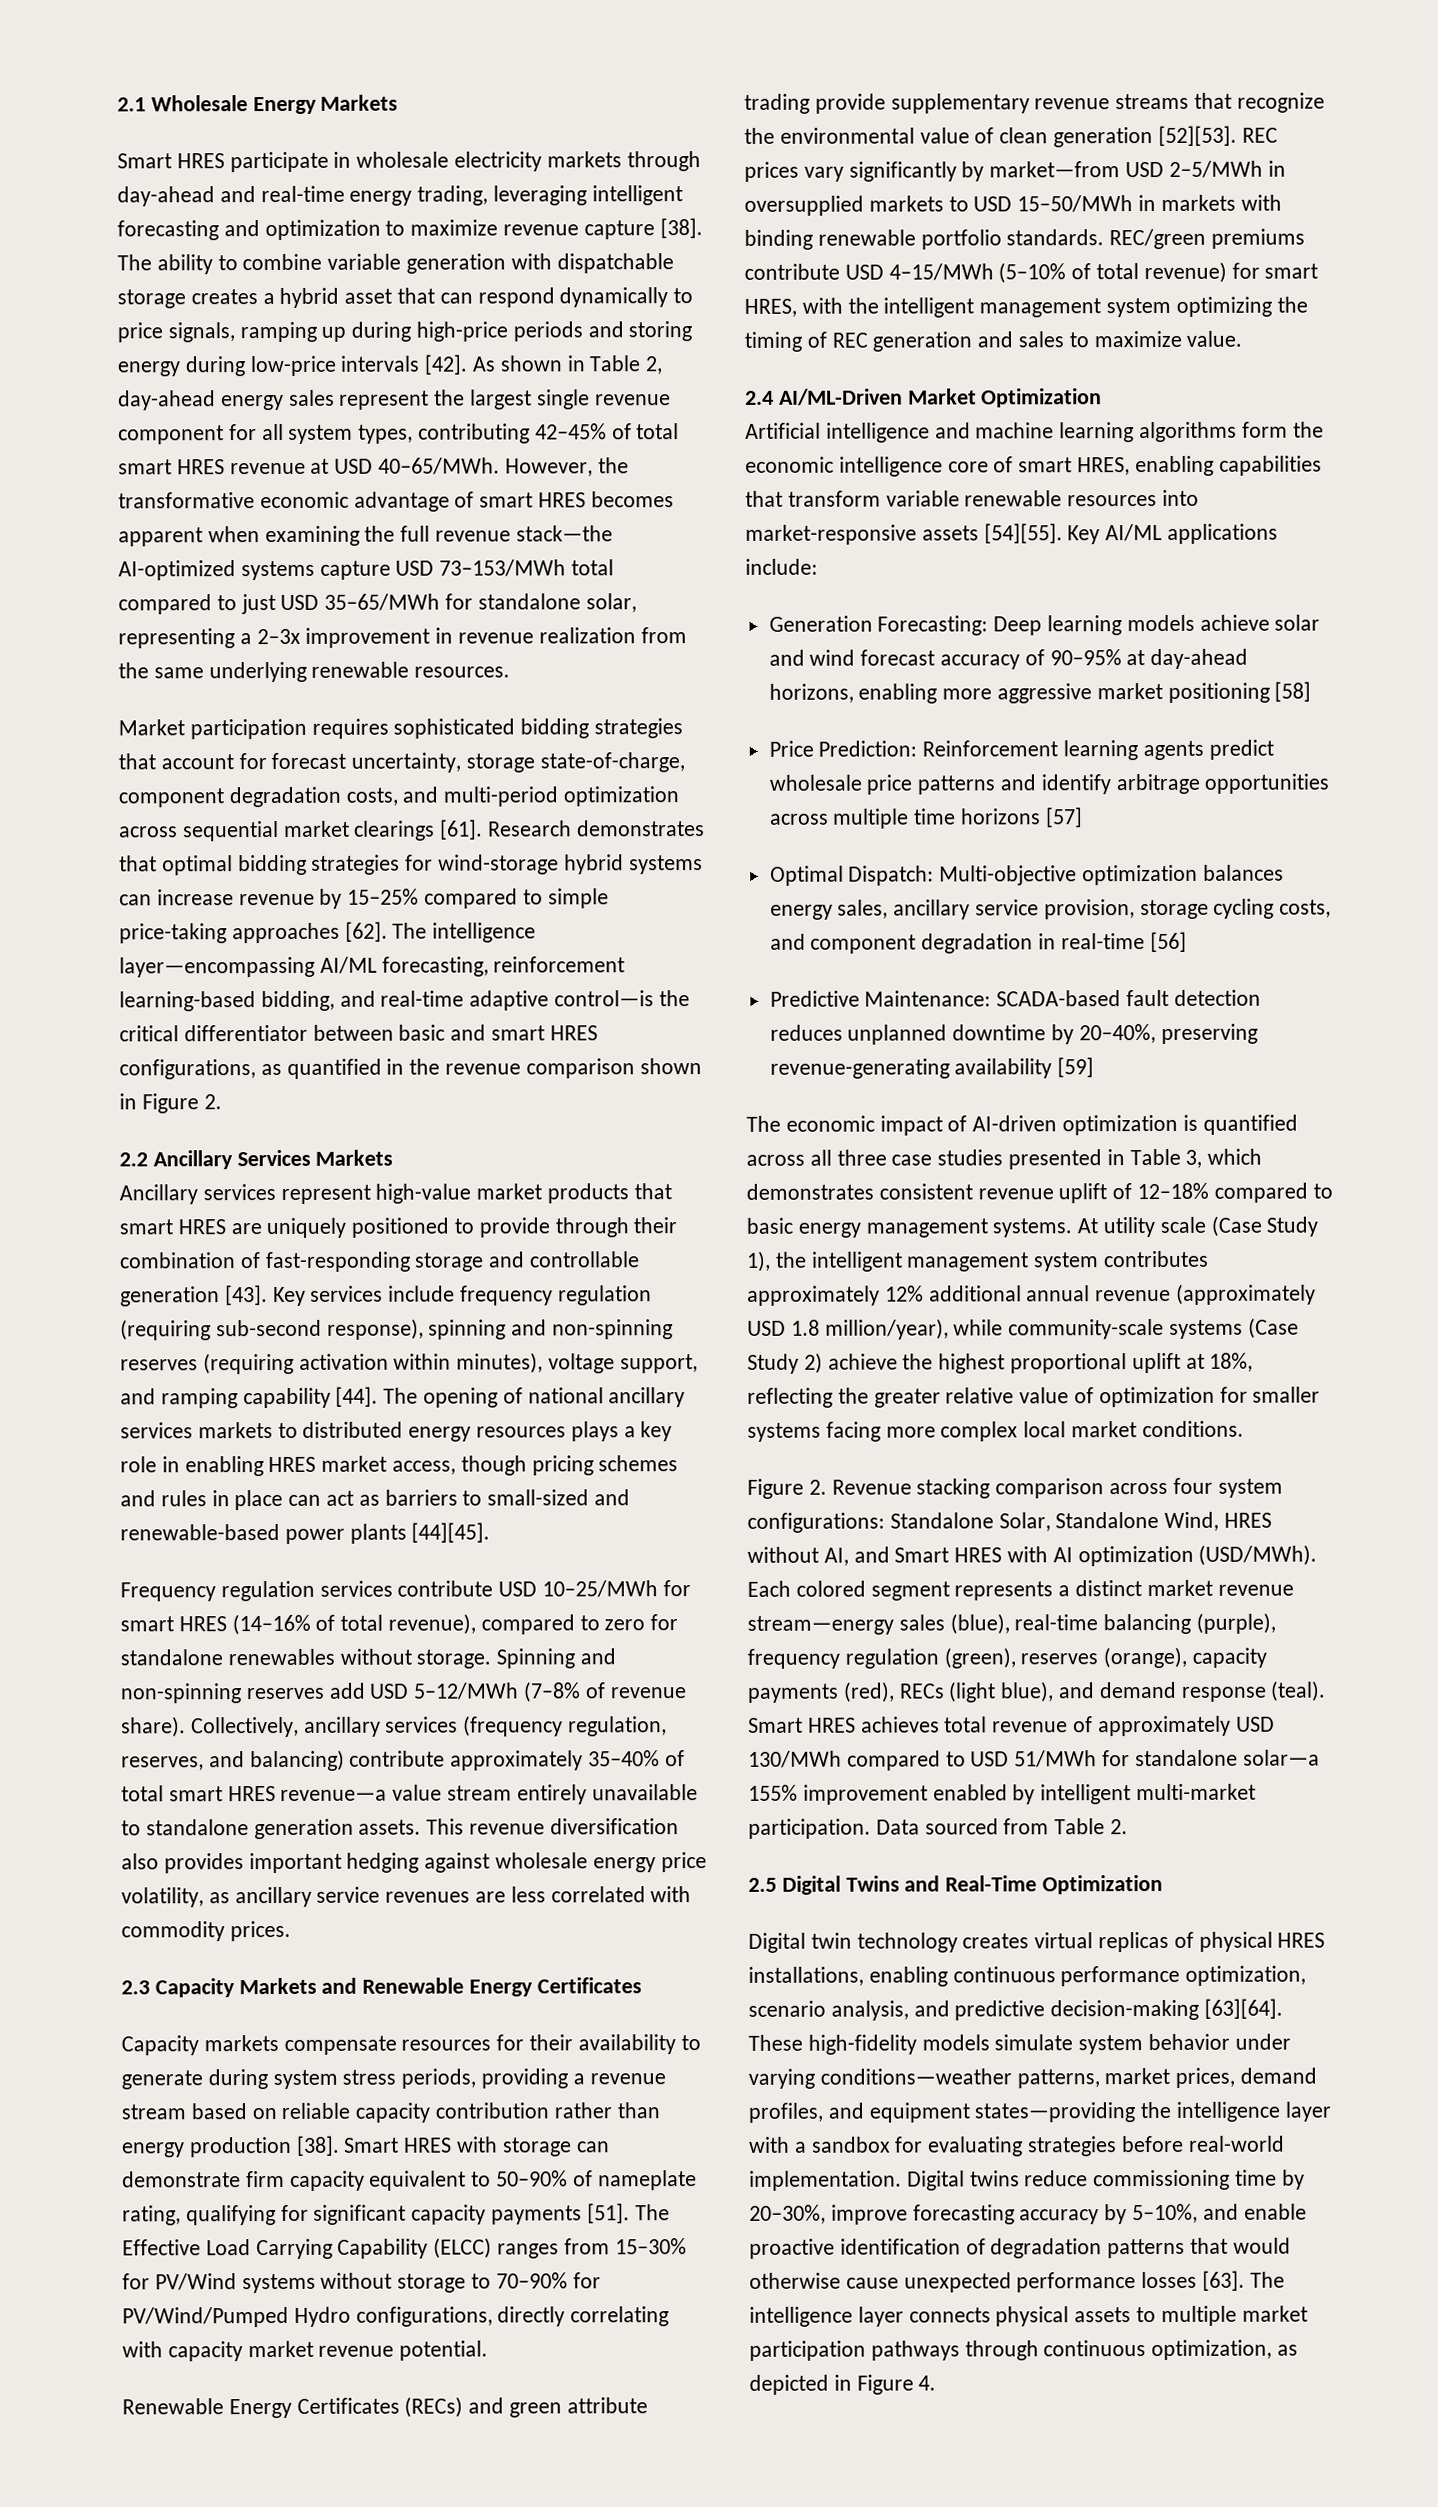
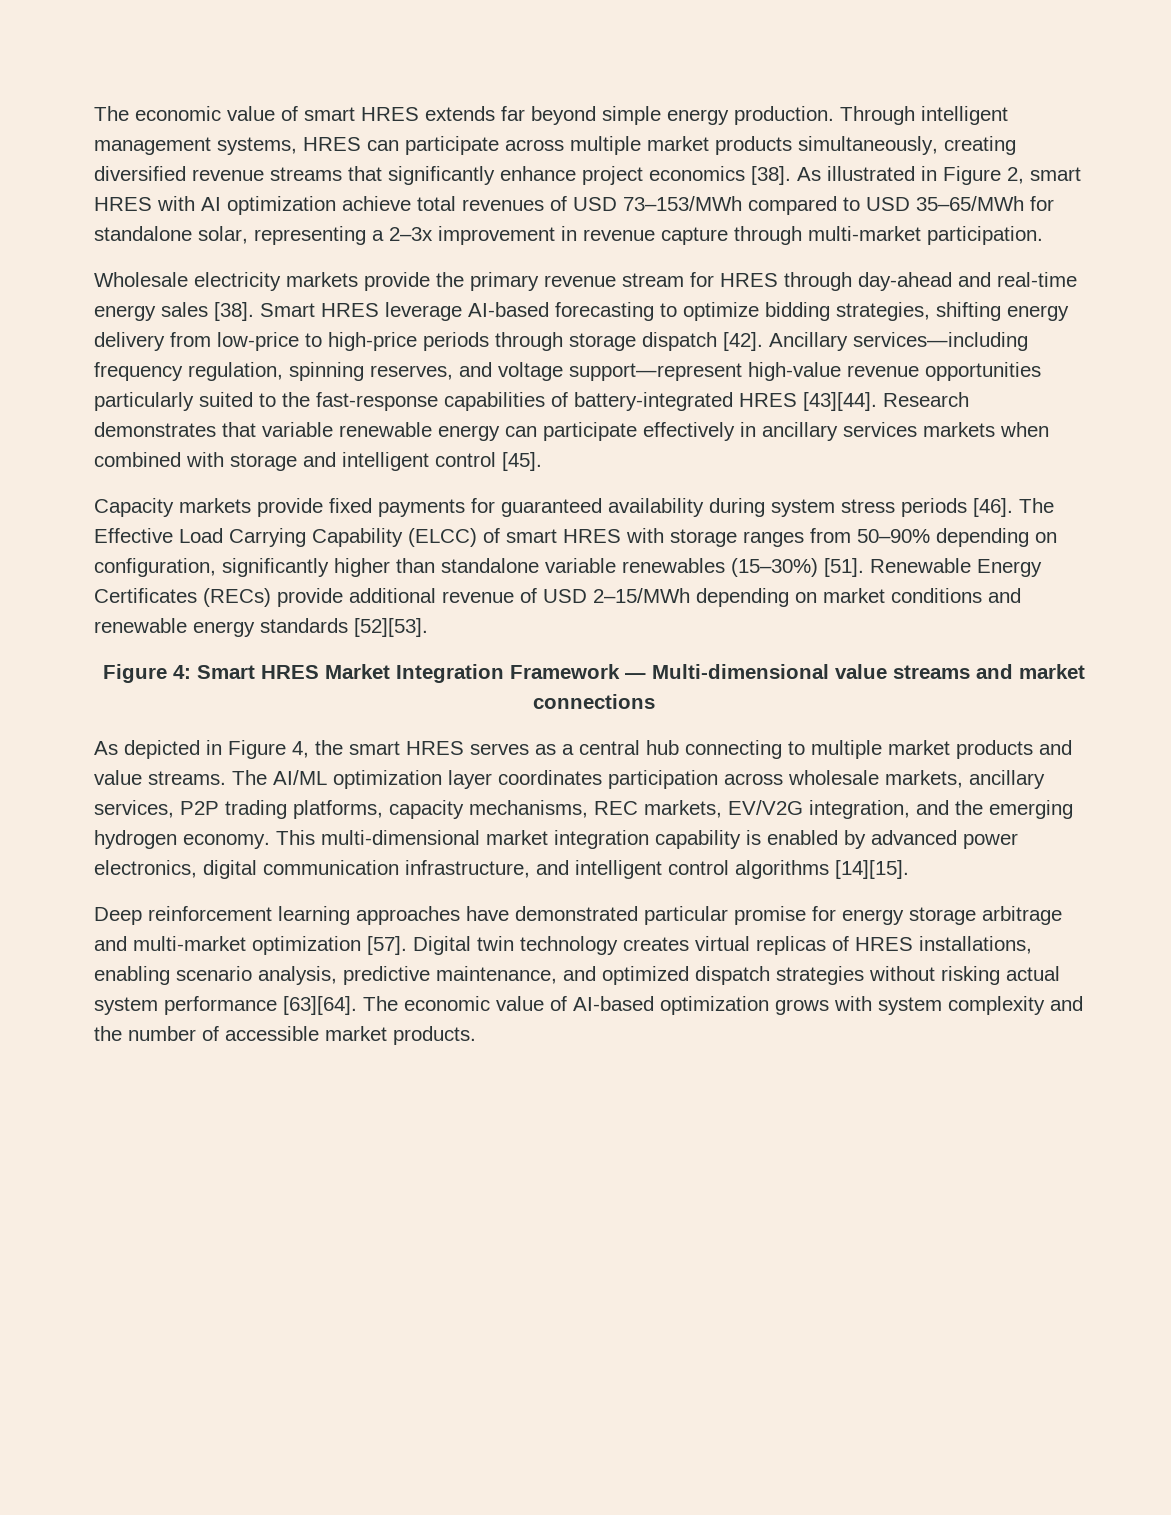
[117,94,399,115] [117,151,701,173] [117,185,683,207] [117,218,703,241] [117,253,674,275] [117,287,694,309] [117,321,693,343] [117,354,664,377] [118,389,671,411] [118,423,680,445] [118,457,629,477] [118,491,674,512] [118,525,613,547] [118,560,391,581] 2.1 Wholesale Energy Markets // Smart HRES participate in wholesale electricity markets through day-ahead and real-time energy trading, leveraging intelligent forecasting and optimization to maximize revenue capture [38]. The ability to combine variable generation with dispatchable storage creates a hybrid asset that can respond dynamically to price signals, ramping up during high-price periods and storing energy during low-price intervals [42]. As shown in Table 2, day-ahead energy sales represent the largest single revenue component for all system types, contributing 42–45% of total smart HRES revenue at USD 40–65/MWh. However, the transformative economic advantage of smart HRES becomes apparent when examining the full revenue stack—the AI-optimized systems capture -> [94,106,1008,125] [94,136,1016,155] [94,166,1081,185] [94,196,567,215] The economic value of smart HRES extends far beyond simple energy production. Through intelligent management systems, HRES can participate across multiple market products simultaneously, creating diversified revenue streams that significantly enhance project economics [38]. As illustrated in Figure 2, smart HRES with AI optimization achieve total revenues of
[571,559,615,576] [118,594,276,615] total compared to just -> [748,196,860,215] compared to
[538,627,687,644] [118,661,511,683] [118,718,684,740] [118,752,685,773] [118,786,680,808] [119,819,705,842] [119,854,703,876] [119,888,609,909] [119,921,537,944] [119,956,626,978] [119,990,690,1012] [119,1024,598,1042] [119,1058,702,1080] [119,1093,222,1114] [119,1149,394,1170] [119,1183,672,1205] [119,1217,678,1239] [119,1251,641,1273] [120,1285,652,1307] [120,1318,674,1341] [120,1352,698,1375] [120,1386,686,1409] [120,1421,673,1442] [120,1455,679,1477] [120,1489,631,1511] [120,1522,491,1544] [120,1580,691,1602] [120,1613,679,1636] [120,1648,617,1669] [120,1681,687,1704] [121,1715,668,1738] [121,1749,685,1772] [121,1784,698,1805] [121,1818,679,1840] [121,1852,707,1874] [121,1886,692,1908] [121,1920,291,1942] [121,1977,642,1998] [121,2034,701,2056] [121,2068,666,2090] [121,2102,660,2123] [122,2135,610,2158] [122,2170,697,2191] [122,2203,630,2226] realization from the same underlying renewable resources. // Market participation requires sophisticated bidding strategies that account for forecast uncertainty, storage state-of-charge, component degradation costs, and multi-period optimization across sequential market clearings [61]. Research demonstrates that optimal bidding strategies for wind-storage hybrid systems can increase revenue by 15–25% compared to simple price-taking approaches [62]. The intelligence layer—encompassing AI/ML forecasting, reinforcement learning-based bidding, and real-time adaptive control—is the critical differentiator between basic and smart HRES configurations, as quantified in the revenue comparison shown in Figure 2. // 2.2 Ancillary Services Markets // Ancillary services represent high-value market products that smart HRES are uniquely positioned to provide through their combination of fast-responding storage and controllable generation [43]. Key services include frequency regulation (requiring sub-second response), spinning and non-spinning reserves (requiring activation within minutes), voltage support, and ramping capability [44]. The opening of national ancillary services markets to distributed energy resources plays a key role in enabling HRES market access, though pricing schemes and rules in place can act as barriers to small-sized and renewable-based power plants [44][45]. // Frequency regulation services contribute USD 10–25/MWh for smart HRES (14–16% of total revenue), compared to zero for standalone renewables without storage. Spinning and non-spinning reserves add USD 5–12/MWh (7–8% of revenue share). Collectively, ancillary services (frequency regulation, reserves, and balancing) contribute approximately 35–40% of total smart HRES revenue—a value stream entirely unavailable to standalone generation assets. This revenue diversification also provides important hedging against wholesale energy price volatility, as ancillary service revenues are less correlated with commodity prices. // 2.3 Capacity Markets and Renewable Energy Certificates // Capacity markets compensate resources for their availability to generate during system stress periods, providing a revenue stream based on reliable capacity contribution rather than energy production [38]. Smart HRES with storage can demonstrate firm capacity equivalent to 50–90% of nameplate rating, qualifying for significant capacity payments [51]. -> [661,226,1043,245] [94,272,1077,291] [94,302,1069,321] [94,332,1028,351] [94,362,1041,381] [94,392,969,411] [94,422,1049,441] [94,452,542,471] [94,498,1013,517] capture through multi-market participation. // Wholesale electricity markets provide the primary revenue stream for HRES through day-ahead and real-time energy sales [38]. Smart HRES leverage AI-based forecasting to optimize bidding strategies, shifting energy delivery from low-price to high-price periods through storage dispatch [42]. Ancillary services—including frequency regulation, spinning reserves, and voltage support—represent high-value revenue opportunities particularly suited to the fast-response capabilities of battery-integrated HRES [43][44]. Research demonstrates that variable renewable energy can participate effectively in ancillary services markets when combined with storage and intelligent control [45]. // Capacity markets provide fixed payments for guaranteed availability during system stress periods [46].
[497,2238,687,2259] [122,2272,601,2294] [122,2306,670,2328] [122,2340,489,2362] [122,2396,648,2419] [744,92,1325,114] [744,125,1278,148] [744,160,1286,182] [744,194,1282,216] [744,228,1306,250] [744,261,1319,284] [744,296,1308,318] [744,330,1243,352] [745,388,1103,408] [745,421,1324,443] [745,455,1322,477] [745,489,1200,507] [745,523,1279,545] [745,558,818,575] [768,614,1321,636] [768,648,1249,670] [768,681,1312,704] [768,739,1274,761] [768,773,1330,795] [769,807,1083,829] [769,864,1284,886] [769,898,1332,920] [769,931,1187,954] [769,989,1261,1007] [769,1023,1258,1045] [769,1057,1095,1079] [746,1114,1298,1136] [746,1148,1263,1170] [746,1182,1333,1204] [746,1215,1319,1238] [746,1250,1210,1272] [747,1283,1317,1306] [747,1317,1299,1340] [747,1352,1254,1374] [747,1386,1321,1408] [747,1420,1244,1442] [747,1477,1283,1499] [747,1511,1273,1533] [747,1544,1318,1567] [747,1579,1294,1601] [747,1612,1277,1635] [747,1646,1268,1669] [747,1680,1327,1703] [748,1715,1275,1737] [748,1749,1320,1771] [748,1783,1257,1805] [748,1818,1129,1839] [748,1874,1164,1895] ranges from 15–30% for PV/Wind systems without storage to 70–90% for PV/Wind/Pumped Hydro configurations, directly correlating with capacity market revenue potential. // Renewable Energy Certificates (RECs) and green attribute trading provide supplementary revenue streams that recognize the environmental value of clean generation [52][53]. REC prices vary significantly by market—from USD 2–5/MWh in oversupplied markets to USD 15–50/MWh in markets with binding renewable portfolio standards. REC/green premiums contribute USD 4–15/MWh (5–10% of total revenue) for smart HRES, with the intelligent management system optimizing the timing of REC generation and sales to maximize value. // 2.4 AI/ML-Driven Market Optimization // Artificial intelligence and machine learning algorithms form the economic intelligence core of smart HRES, enabling capabilities that transform variable renewable resources into market-responsive assets [54][55]. Key AI/ML applications include: // Generation Forecasting: Deep learning models achieve solar and wind forecast accuracy of 90–95% at day-ahead horizons, enabling more aggressive market positioning [58] // Price Prediction: Reinforcement learning agents predict wholesale price patterns and identify arbitrage opportunities across multiple time horizons [57] // Optimal Dispatch: Multi-objective optimization balances energy sales, ancillary service provision, storage cycling costs, and component degradation in real-time [56] // Predictive Maintenance: SCADA-based fault detection reduces unplanned downtime by 20–40%, preserving revenue-generating availability [59] // The economic impact of AI-driven optimization is quantified across all three case studies presented in Table 3, which demonstrates consistent revenue uplift of 12–18% compared to basic energy management systems. At utility scale (Case Study 1), the intelligent management system contributes approximately 12% additional annual revenue (approximately USD 1.8 million/year), while community-scale systems (Case Study 2) achieve the highest proportional uplift at 18%, reflecting the greater relative value of optimization for smaller systems facing more complex local market conditions. // Figure 2. Revenue stacking comparison across four system configurations: Standalone Solar, Standalone Wind, HRES without AI, and Smart HRES with AI optimization (USD/MWh). Each colored segment represents a distinct market revenue stream—energy sales (blue), real-time balancing (purple), frequency regulation (green), reserves (orange), capacity payments (red), RECs (light blue), and demand response (teal). Smart HRES achieves total revenue of approximately USD 130/MWh compared to USD 51/MWh for standalone solar—a 155% improvement enabled by intelligent multi-market participation. Data sourced from Table 2. // 2.5 Digital Twins and Real-Time Optimization // -> [483,528,1057,547] [94,558,1042,577] [94,588,1021,607] [94,618,428,637] [103,664,1085,683] [533,694,655,709] [94,740,1072,759] [94,770,1045,789] [94,800,1073,819] [94,830,1018,849] [94,860,909,879] [94,906,1062,925] [94,936,407,955] of smart HRES with storage ranges from 50–90% depending on configuration, significantly higher than standalone variable renewables (15–30%) [51]. Renewable Energy Certificates (RECs) provide additional revenue of USD 2–15/MWh depending on market conditions and renewable energy standards [52][53]. // Figure 4: Smart HRES Market Integration Framework — Multi-dimensional value streams and market connections // As depicted in Figure 4, the smart HRES serves as a central hub connecting to multiple market products and value streams. The AI/ML optimization layer coordinates participation across wholesale markets, ancillary services, P2P trading platforms, capacity mechanisms, REC markets, EV/V2G integration, and the emerging hydrogen economy. This multi-dimensional market integration capability is enabled by advanced power electronics, digital communication infrastructure, and intelligent control algorithms [14][15]. // Deep reinforcement learning approaches have demonstrated particular promise for energy storage arbitrage and multi-market optimization [57].
[1198,1931,1273,1952] physical -> (849, 943) none
[952,1965,1307,1987] [748,1998,1284,2021] [748,2033,1291,2055] [748,2067,1318,2089] [748,2101,1331,2123] [749,2135,1285,2157] [749,2169,1305,2191] [749,2203,1307,2225] [749,2237,1291,2259] [749,2270,1285,2293] [749,2305,1308,2327] [749,2339,1299,2361] [749,2374,937,2395] continuous performance optimization, scenario analysis, and predictive decision-making [63][64]. These high-fidelity models simulate system behavior under varying conditions—weather patterns, market prices, demand profiles, and equipment states—providing the intelligence layer with a sandbox for evaluating strategies before real-world implementation. Digital twins reduce commissioning time by 20–30%, improve forecasting accuracy by 5–10%, and enable proactive identification of degradation patterns that would otherwise cause unexpected performance losses [63]. The intelligence layer connects physical assets to multiple market participation pathways through continuous optimization, as depicted in Figure 4. -> [176,966,1060,985] [94,996,1083,1015] [94,1026,476,1045] scenario analysis, predictive maintenance, and optimized dispatch strategies without risking actual system performance [63][64]. The economic value of AI-based optimization grows with system complexity and the number of accessible market products.

